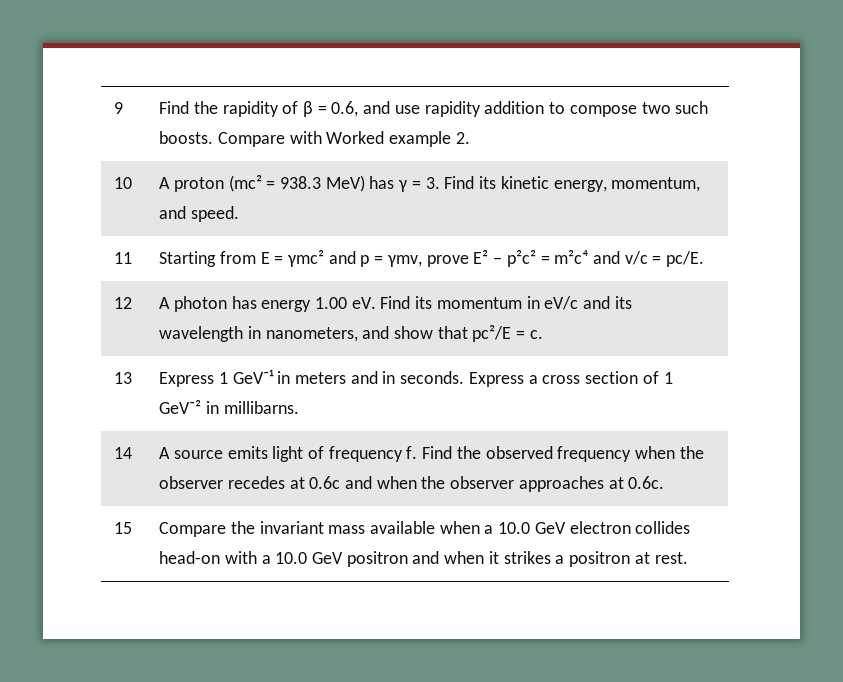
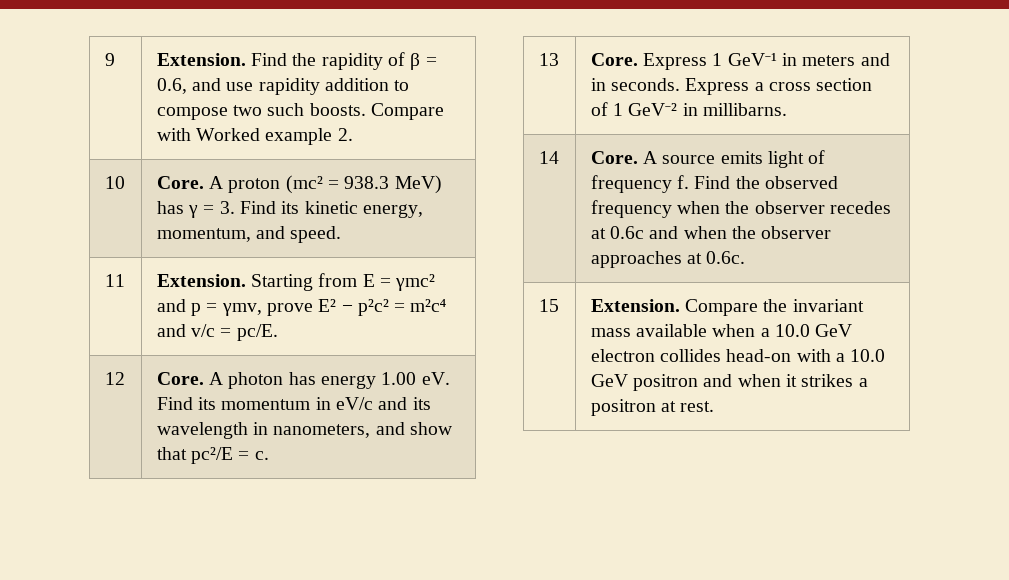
(124, 108) none -> [156,53,246,66] Extension.
(133, 183) none -> [156,176,204,189] Core.
(133, 258) none -> [156,274,246,287] Extension.
(133, 303) none -> [156,372,204,385] Core.
(133, 378) none -> [590,53,638,66] Core.
(133, 453) none -> [590,151,638,164] Core.
(133, 528) none -> [590,299,680,312] Extension.

